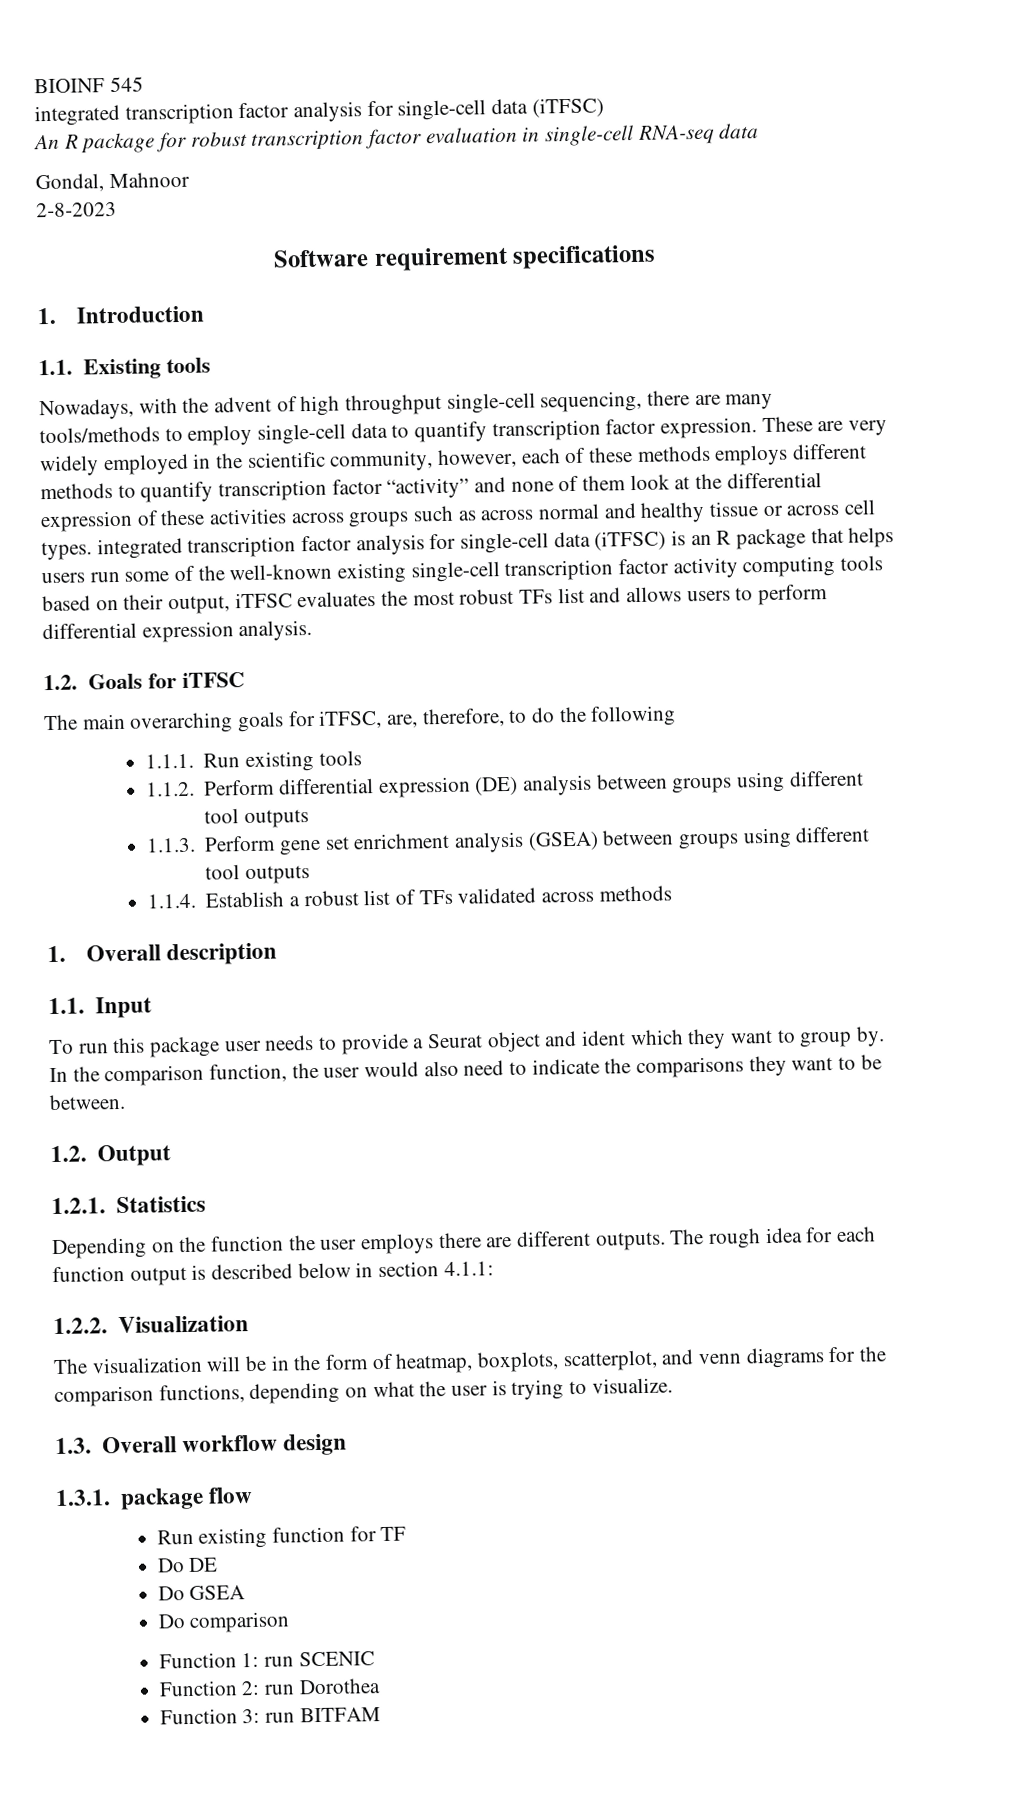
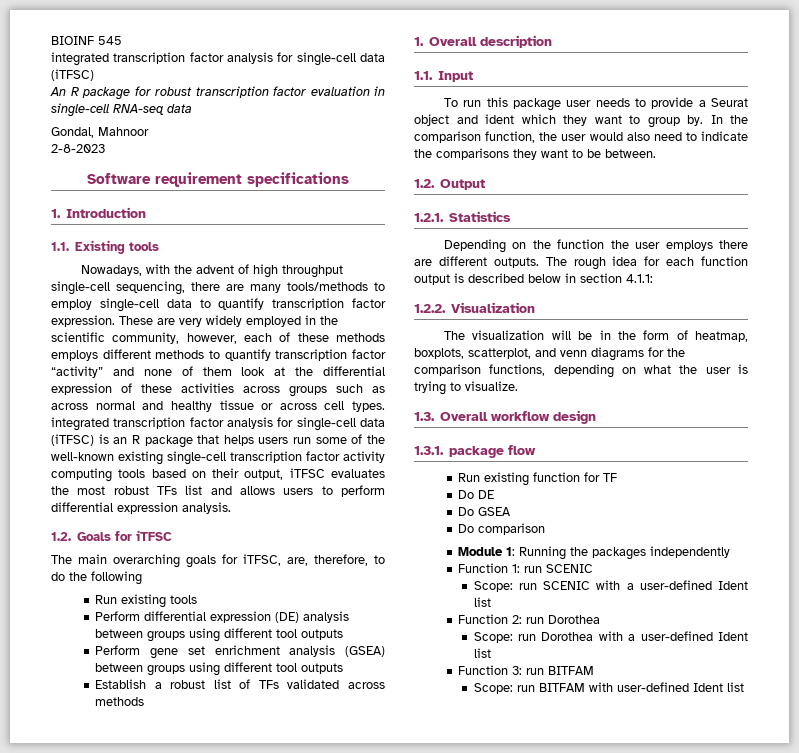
[144,753,194,769] 1.1.1. -> (142, 578) none
[145,781,195,797] 1.1.2. -> (198, 599) none
[145,837,196,853] 1.1.3. -> (344, 634) none
[146,893,196,909] 1.1.4. -> (344, 668) none
[158,1651,375,1669] [158,1678,381,1697] [159,1707,381,1725] Function 1: run SCENIC // Function 2: run Dorothea // Function 3: run BITFAM -> [458,546,731,560] [458,563,594,573] [473,580,748,592] [473,597,491,607] [458,614,601,624] [473,631,748,643] [473,648,491,658] [458,665,595,675] [473,682,744,694] Module 1: Running the packages independently // Function 1: run SCENIC // Scope: run SCENIC with a user-defined Ident list // Function 2: run Dorothea // Scope: run Dorothea with a user-defined Ident list // Function 3: run BITFAM // Scope: run BITFAM with user-defined Ident list

